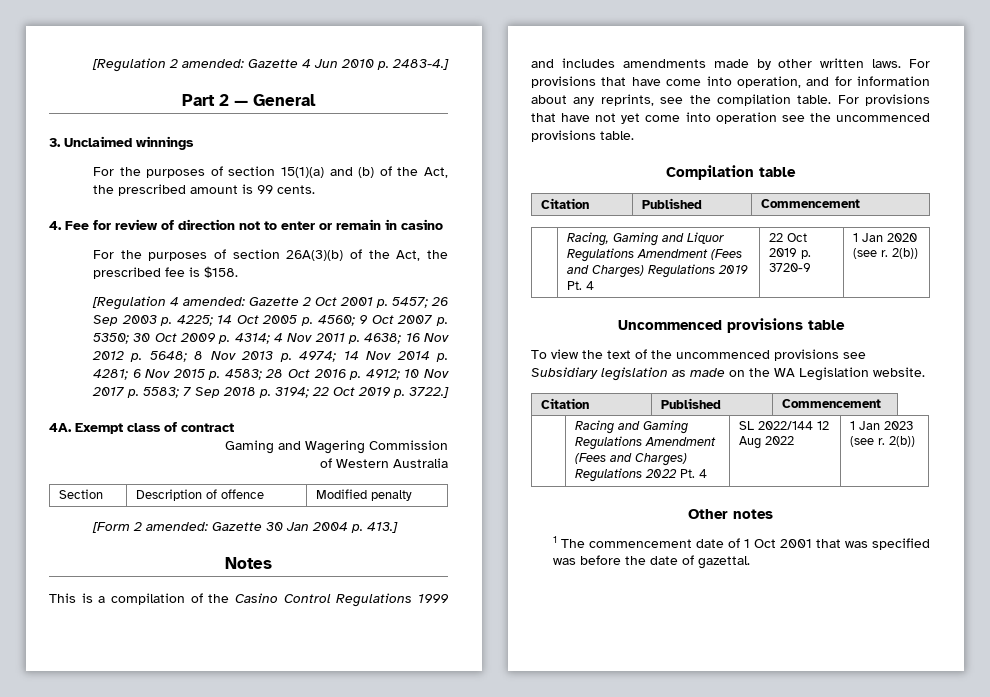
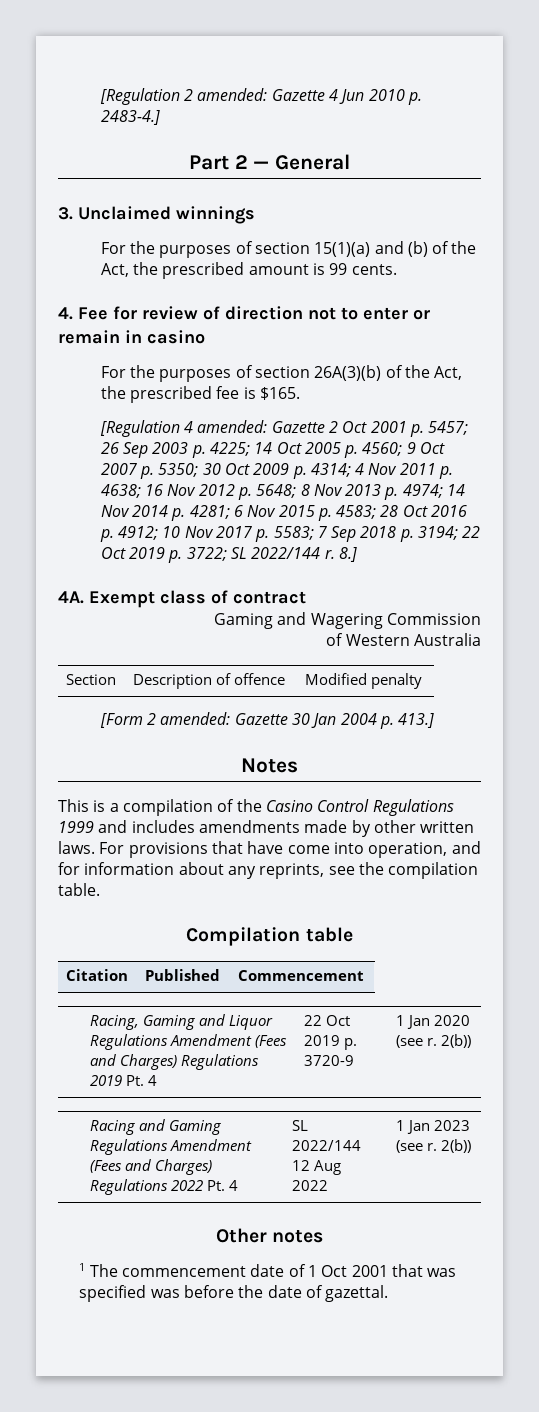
[203,266,238,278] $158. -> [259,387,300,400] $165.
[408,387,449,398] 3722.] -> [186,547,357,562] 3722; SL 2022/144 r. 8.]
[837,94,930,106] [531,112,930,124] [531,130,634,142] For provisions that have not yet come into operation see the uncommenced provisions table. -> (100, 889) none
[617,318,845,333] [531,349,866,361] [531,367,925,381] [540,398,589,409] [660,398,721,409] [781,399,881,408] // Uncommenced provisions table // To view the text of the uncommenced provisions see Subsidiary legislation as made on the WA Legislation website. // Citation | Published | Commencement -> (472, 1041) none

